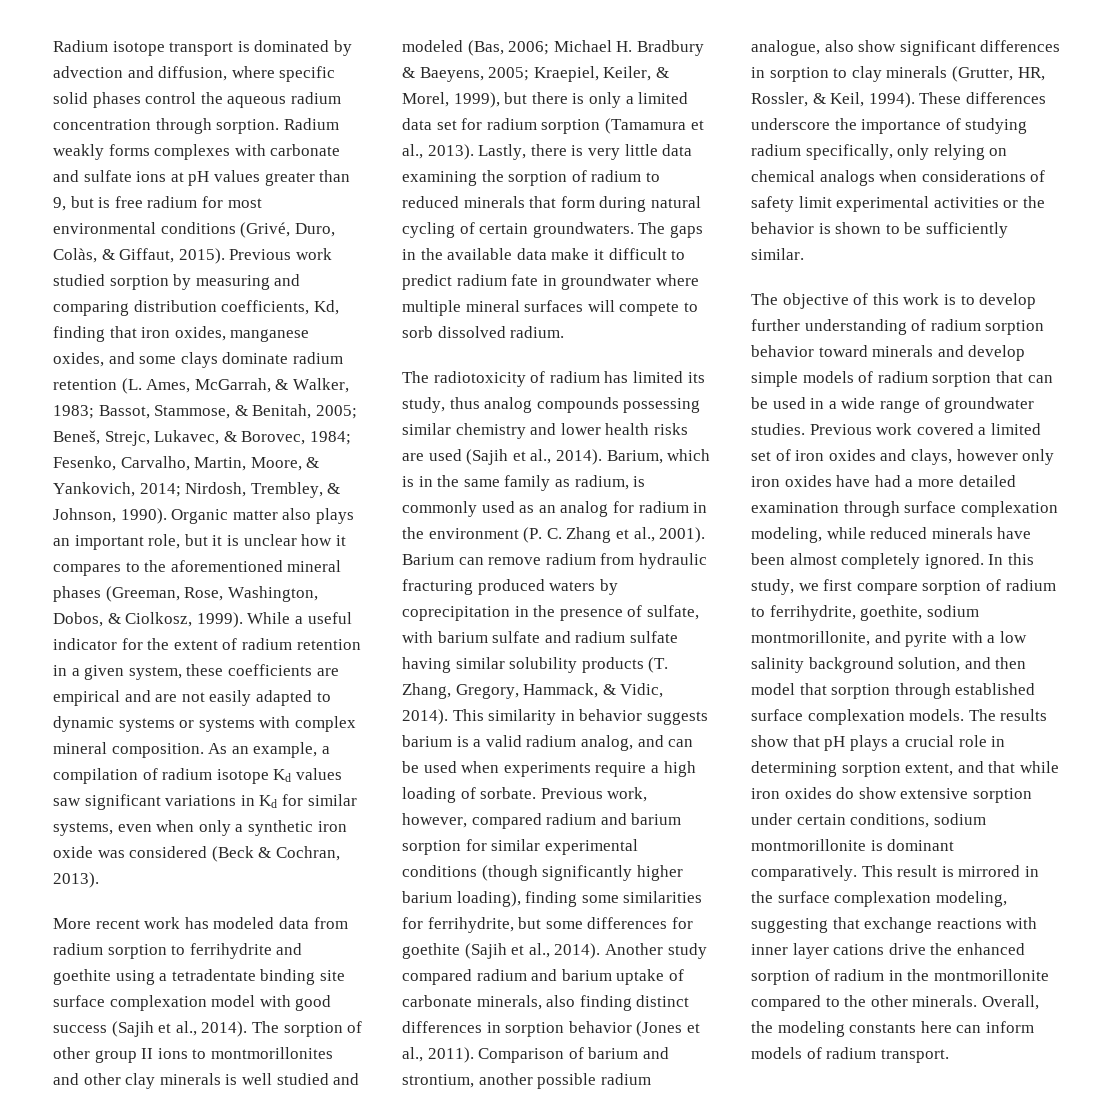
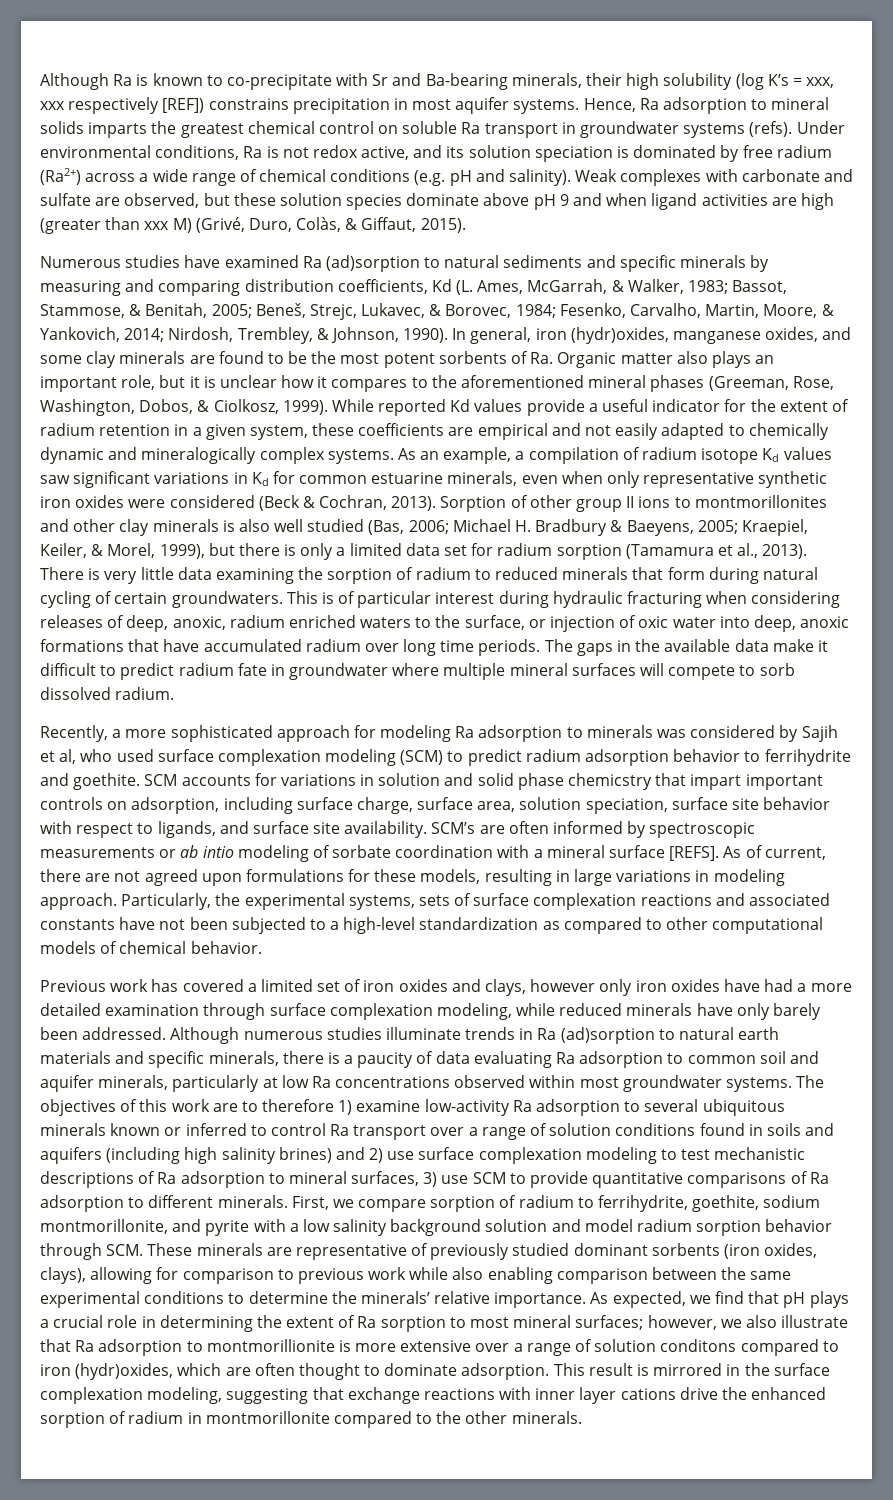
[53,40,352,56] [53,66,336,82] [53,92,341,108] [53,118,339,134] [53,144,150,160] Radium isotope transport is dominated by advection and diffusion, where specific solid phases control the aqueous radium concentration through sorption. Radium weakly forms -> [40,73,835,90] [40,97,830,114] [40,121,845,138] [40,145,832,162] [40,168,618,186] Although Ra is known to co-precipitate with Sr and Ba-bearing minerals, their high solubility (log K’s = xxx, xxx respectively [REF]) constrains precipitation in most aquifer systems. Hence, Ra adsorption to mineral solids imparts the greatest chemical control on soluble Ra transport in groundwater systems (refs). Under environmental conditions, Ra is not redox active, and its solution speciation is dominated by free radium (Ra2+) across a wide range of chemical conditions (e.g. pH and salinity). Weak
[136,170,351,186] [53,196,262,211] [53,222,236,234] ions at pH values greater than 9, but is free radium for most environmental conditions -> [95,193,834,210] [40,217,192,234] are observed, but these solution species dominate above pH 9 and when ligand activities are high (greater than xxx M)
[229,248,332,260] [53,274,169,290] Previous work studied sorption -> [40,255,747,272] // Numerous studies have examined Ra (ad)sorption to natural sediments and specific minerals
[313,300,339,315] [53,326,310,342] [53,352,343,368] [53,379,117,390] Kd, finding that iron oxides, manganese oxides, and some clays dominate radium retention -> [431,279,452,292] Kd
(167, 516) none -> [452,327,852,344] [40,351,554,368] In general, iron (hydr)oxides, manganese oxides, and some clay minerals are found to be the most potent sorbents of Ra.
(291, 618) none -> [378,399,585,416] reported Kd values provide
[155,694,178,702] are -> (581, 429) none
[53,716,356,732] [53,742,204,758] dynamic systems or systems with complex mineral composition. -> [748,423,829,440] [40,447,394,464] chemically dynamic and mineralogically complex systems.
[307,794,357,806] [53,822,113,836] similar systems, -> [299,471,518,486] common estuarine minerals,
[235,824,244,832] a -> [643,472,755,488] representative
[53,846,125,858] oxide was -> [75,495,166,508] oxides were
[53,917,348,929] [53,943,303,959] [53,969,345,985] [53,995,332,1011] [53,1021,343,1037] // More recent work has modeled data from radium sorption to ferrihydrite and goethite using a tetradentate binding site surface complexation model with good success (Sajih et al., 2014). The sorption -> [440,496,507,512] Sorption
(238, 1079) none -> [238,519,270,532] also
[333,1073,360,1085] [402,40,463,52] and modeled -> (365, 525) none
[478,144,567,160] Lastly, there -> [40,567,84,580] There
(634, 230) none -> [286,591,841,608] [40,615,850,632] [40,639,541,656] This is of particular interest during hydraulic fracturing when considering releases of deep, anoxic, radium enriched waters to the surface, or injection of oxic water into deep, anoxic formations that have accumulated radium over long time periods.
[402,371,705,387] [402,397,701,413] [402,423,688,439] [402,449,711,465] [402,475,646,491] [402,501,708,517] [402,527,706,543] [402,553,707,569] [402,579,618,595] [402,605,699,621] [402,631,678,643] [402,657,669,673] [402,683,664,699] [402,709,708,725] [402,735,694,751] [402,761,696,777] [402,787,648,803] [402,813,682,829] [402,839,638,855] [402,865,683,881] [402,891,703,907] [402,917,693,933] [402,943,707,959] [402,969,684,985] [402,995,690,1011] [402,1021,700,1037] [402,1047,669,1063] [402,1073,651,1089] [751,40,1061,56] [751,66,1045,82] [751,92,1046,108] [751,118,1028,134] [751,144,1008,160] [751,170,1046,186] [751,196,1045,212] [751,222,1008,238] [751,248,804,260] [751,293,1037,309] [751,319,1045,335] [751,345,1026,361] [751,371,1053,387] [751,397,1035,413] [751,423,913,435] The radiotoxicity of radium has limited its study, thus analog compounds possessing similar chemistry and lower health risks are used (Sajih et al., 2014). Barium, which is in the same family as radium, is commonly used as an analog for radium in the environment (P. C. Zhang et al., 2001). Barium can remove radium from hydraulic fracturing produced waters by coprecipitation in the presence of sulfate, with barium sulfate and radium sulfate having similar solubility products (T. Zhang, Gregory, Hammack, & Vidic, 2014). This similarity in behavior suggests barium is a valid radium analog, and can be used when experiments require a high loading of sorbate. Previous work, however, compared radium and barium sorption for similar experimental conditions (though significantly higher barium loading), finding some similarities for ferrihydrite, but some differences for goethite (Sajih et al., 2014). Another study compared radium and barium uptake of carbonate minerals, also finding distinct differences in sorption behavior (Jones et al., 2011). Comparison of barium and strontium, another possible radium analogue, also show significant differences in sorption to clay minerals (Grutter, HR, Rossler, & Keil, 1994). These differences underscore the importance of studying radium specifically, only relying on chemical analogs when considerations of safety limit experimental activities or the behavior is shown to be sufficiently similar. // The objective of this work is to develop further understanding of radium sorption behavior toward minerals and develop simple models of radium sorption that can be used in a wide range of groundwater studies. Previous work -> [40,725,838,742] [40,749,851,766] [40,773,823,790] [40,797,831,814] [40,821,756,838] [40,845,826,862] [40,869,785,886] [40,893,831,910] [40,917,824,934] [40,941,262,954] [40,979,179,992] Recently, a more sophisticated approach for modeling Ra adsorption to minerals was considered by Sajih et al, who used surface complexation modeling (SCM) to predict radium adsorption behavior to ferrihydrite and goethite. SCM accounts for variations in solution and solid phase chemicstry that impart important controls on adsorption, including surface charge, surface area, solution speciation, surface site behavior with respect to ligands, and surface site availability. SCM’s are often informed by spectroscopic measurements or ab intio modeling of sorbate coordination with a mineral surface [REFS]. As of current, there are not agreed upon formulations for these models, resulting in large variations in modeling approach. Particularly, the experimental systems, sets of surface complexation reactions and associated constants have not been subjected to a high-level standardization as compared to other computational models of chemical behavior. // Previous work has
[751,553,1034,569] [751,579,853,595] been almost completely ignored. In this study, we first -> [736,1003,822,1020] [40,1027,780,1044] [40,1051,819,1068] [40,1075,825,1092] [40,1099,785,1116] [40,1123,835,1140] [40,1147,806,1164] [40,1171,829,1188] [40,1195,354,1212] only barely been addressed. Although numerous studies illuminate trends in Ra (ad)sorption to natural earth materials and specific minerals, there is a paucity of data evaluating Ra adsorption to common soil and aquifer minerals, particularly at low Ra concentrations observed within most groundwater systems. The objectives of this work are to therefore 1) examine low-activity Ra adsorption to several ubiquitous minerals known or inferred to control Ra transport over a range of solution conditions found in soils and aquifers (including high salinity brines) and 2) use surface complexation modeling to test mechanistic descriptions of Ra adsorption to mineral surfaces, 3) use SCM to provide quantitative comparisons of Ra adsorption to different minerals. First, we
[898,657,1027,672] [751,683,1036,699] [751,709,1048,725] [751,735,789,747] solution, and then model that sorption through established surface complexation models. The results show -> [485,1219,833,1236] [40,1243,818,1260] [40,1267,792,1284] [40,1291,745,1308] solution and model radium sorption behavior through SCM. These minerals are representative of previously studied dominant sorbents (iron oxides, clays), allowing for comparison to previous work while also enabling comparison between the same experimental conditions to determine the minerals’ relative importance. As expected, we find
[841,761,1059,777] [751,787,1032,803] [751,813,986,828] [751,839,955,851] [751,865,857,881] sorption extent, and that while iron oxides do show extensive sorption under certain conditions, sodium montmorillonite is dominant comparatively. -> [256,1315,849,1332] [40,1339,839,1356] [40,1363,550,1380] the extent of Ra sorption to most mineral surfaces; however, we also illustrate that Ra adsorption to montmorillionite is more extensive over a range of solution conditons compared to iron (hydr)oxides, which are often thought to dominate adsorption.
[907,969,930,981] the -> (202, 1418) none
[981,995,1039,1010] [751,1021,1034,1037] [751,1047,949,1063] Overall, the modeling constants here can inform models of radium transport. -> (582, 1417) none

